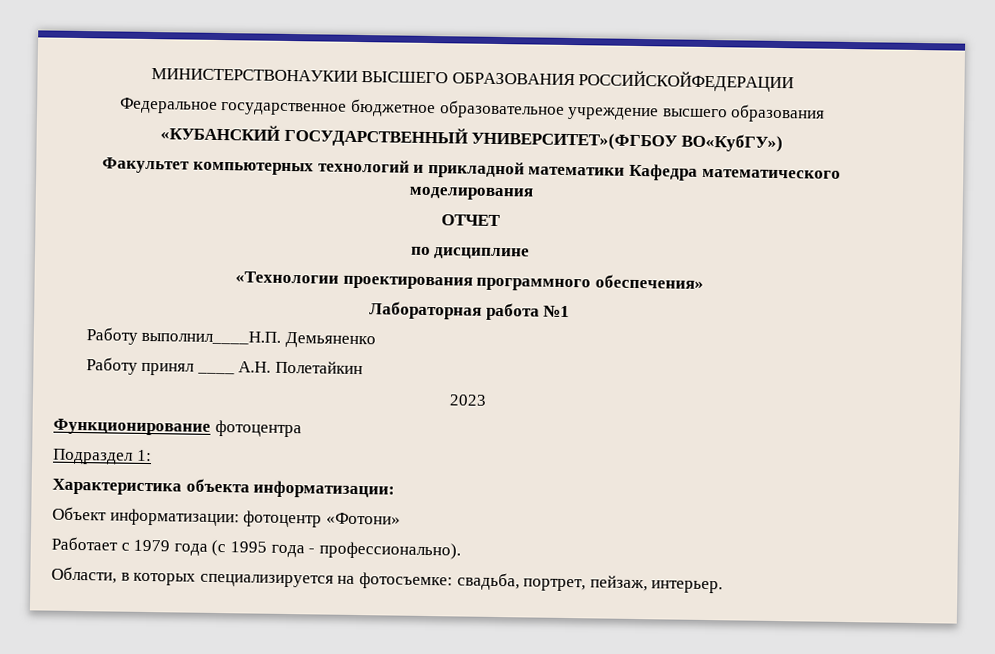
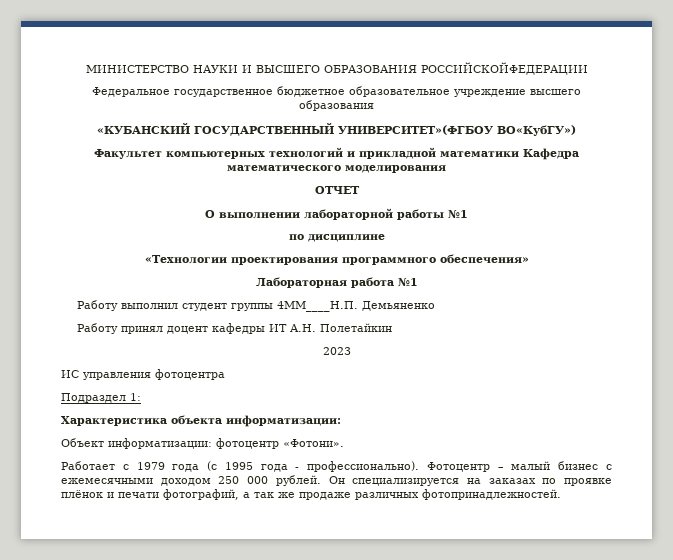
[150,68,358,82] МИНИСТЕРСТВОНАУКИИ -> [85,65,252,73] МИНИСТЕРСТВО НАУКИ И
(501, 220) none -> [205,208,468,220] // О выполнении лабораторной работы №1
[141,329,282,345] выполнил____Н.П. -> [120,301,358,312] выполнил студент группы 4ММ____Н.П.
[196,371,235,375] ____ -> [166,323,287,334] доцент кафедры ИТ
[53,418,211,436] Функционирование -> [61,370,151,380] ИС управления
[325,512,401,525] «Фотони» -> [283,439,344,447] «Фотони».
[51,566,724,594] // Области, в которых специализируется на фотосъемке: свадьба, портрет, пейзаж, интерьер. -> [426,461,612,472] [61,475,612,486] [61,489,561,500] Фотоцентр – малый бизнес с ежемесячными доходом 250 000 рублей. Он специализируется на заказах по проявке плёнок и печати фотографий, а так же продаже различных фотопринадлежностей.

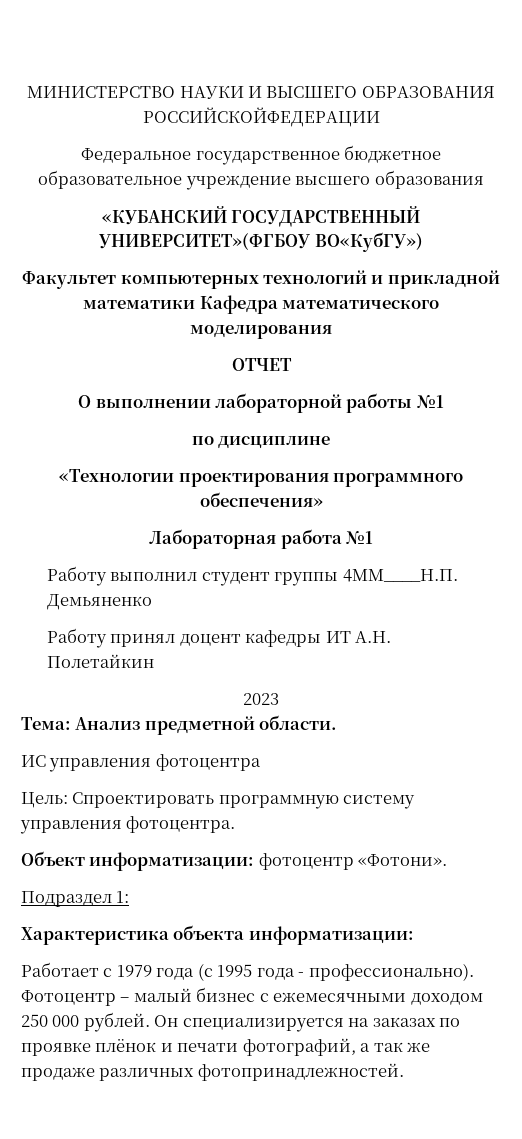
(351, 351) none -> [21,715,338,735] // Тема: Анализ предметной области.
(225, 374) none -> [21,792,416,809] [20,816,236,834] [21,851,448,871] // Цель: Спроектировать программную систему управления фотоцентра. // Объект информатизации: фотоцентр «Фотони».
[61,438,344,449] // Объект информатизации: фотоцентр «Фотони». -> (414, 935) none

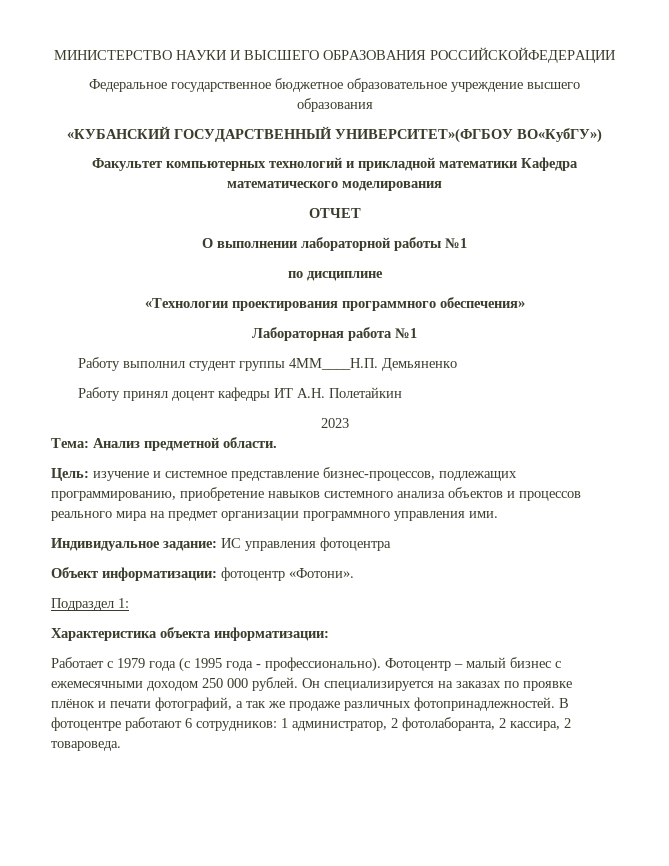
[21,754,261,772] [21,792,416,809] [20,816,236,834] ИС управления фотоцентра // Цель: Спроектировать программную систему управления фотоцентра. -> [51,467,517,481] [51,487,581,501] [51,511,498,521] [51,537,391,551] Цель: изучение и системное представление бизнес-процессов, подлежащих программированию, приобретение навыков системного анализа объектов и процессов реального мира на предмет организации программного управления ими. // Индивидуальное задание: ИС управления фотоцентра
(404, 1072) none -> [559,698,569,708] [51,717,571,731] [51,741,121,751] В фотоцентре работают 6 сотрудников: 1 администратор, 2 фотолаборанта, 2 кассира, 2 товароведа.

